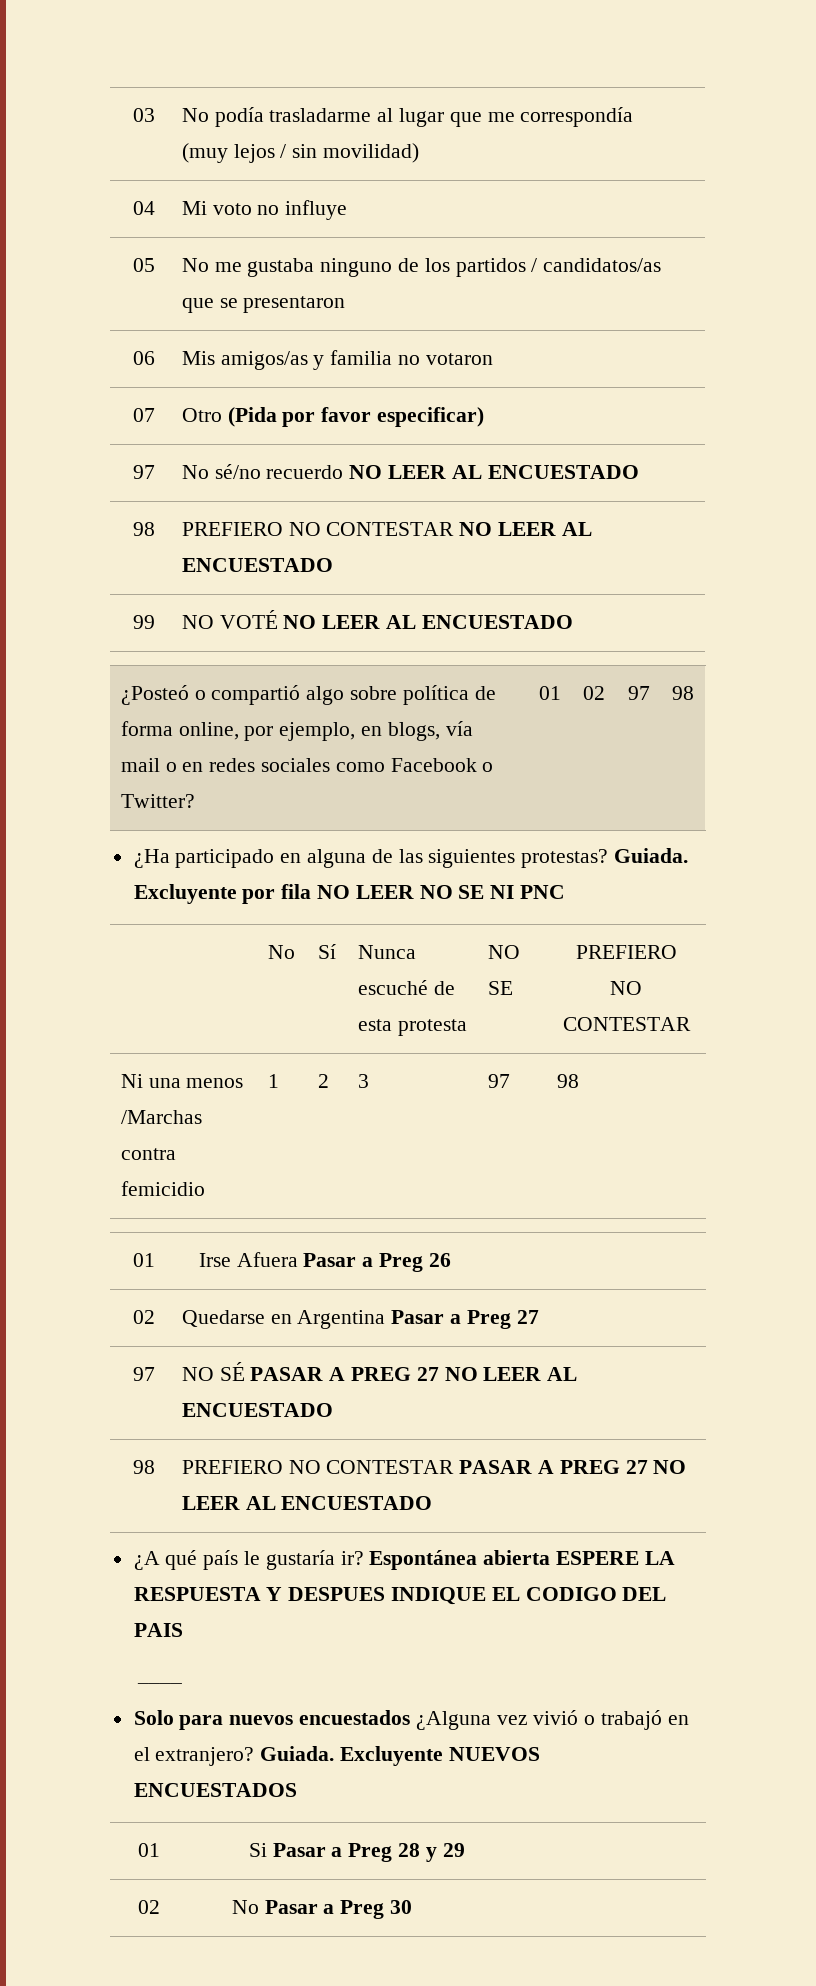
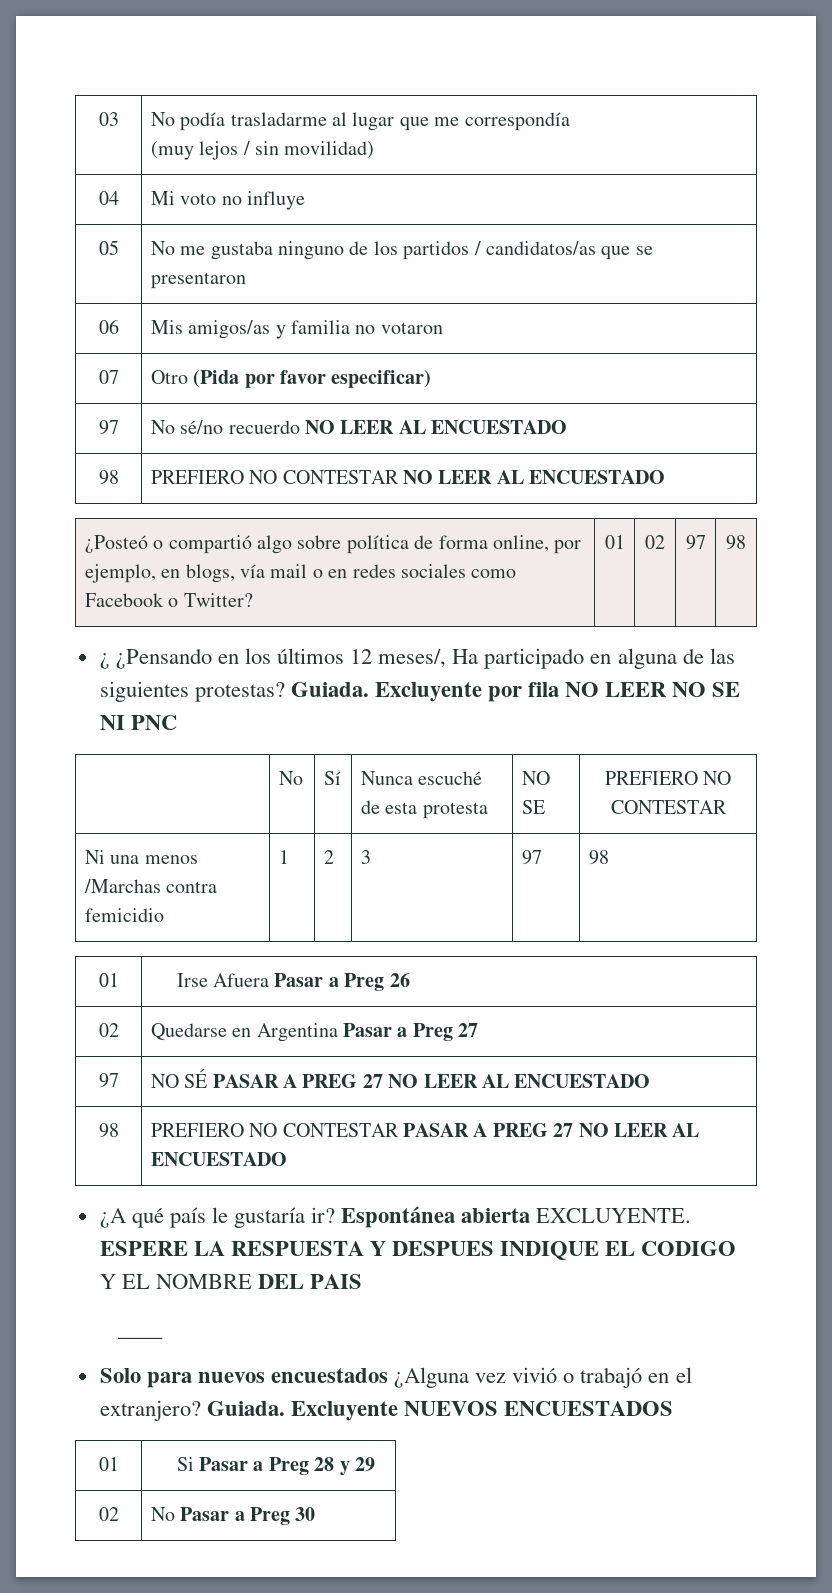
[132,615,155,629] [181,610,573,629] // 99 | NO VOTÉ NO LEER AL ENCUESTADO -> (666, 477) none
[133,849,170,868] ¿Ha -> [99,648,479,669] ¿ ¿Pensando en los últimos 12 meses/, Ha
(551, 1557) none -> [536,1208,692,1223] EXCLUYENTE.
(617, 1594) none -> [99,1274,252,1289] Y EL NOMBRE

